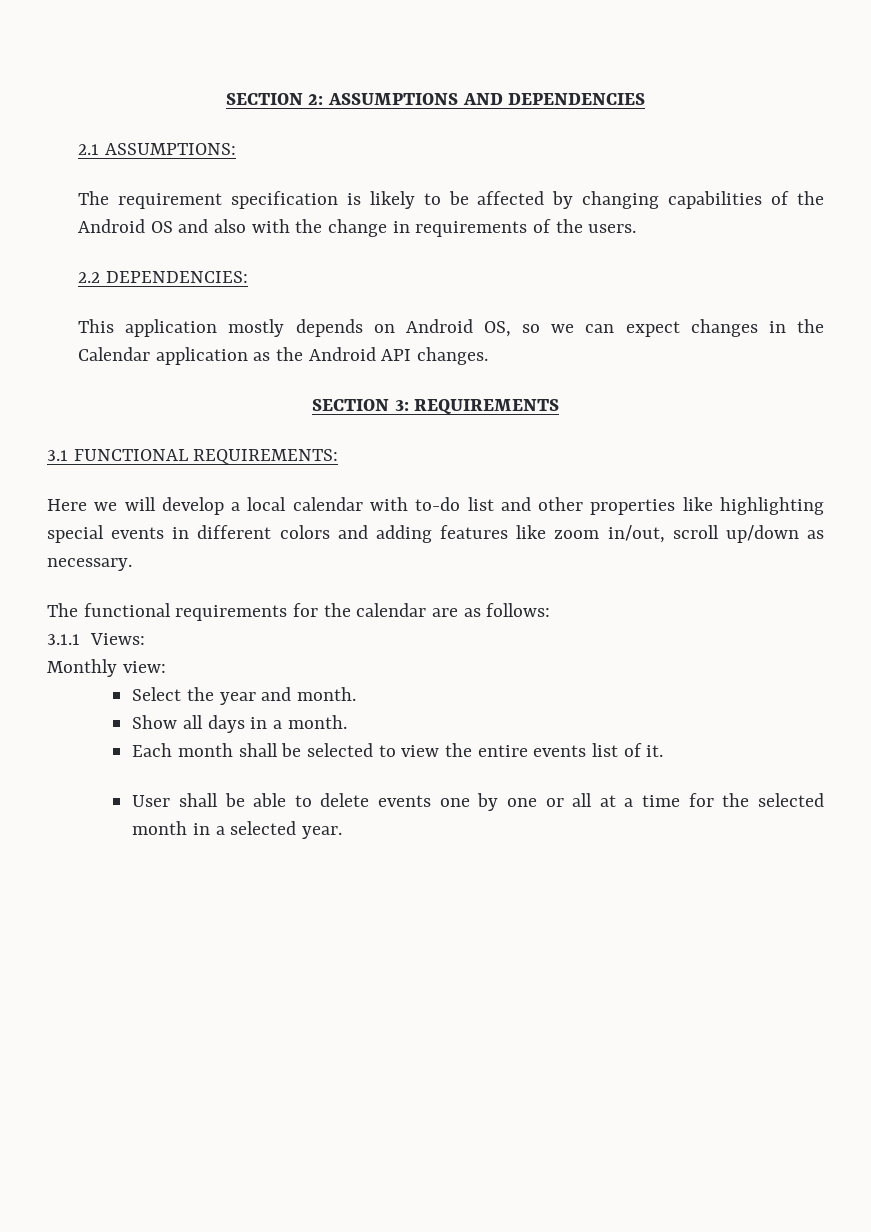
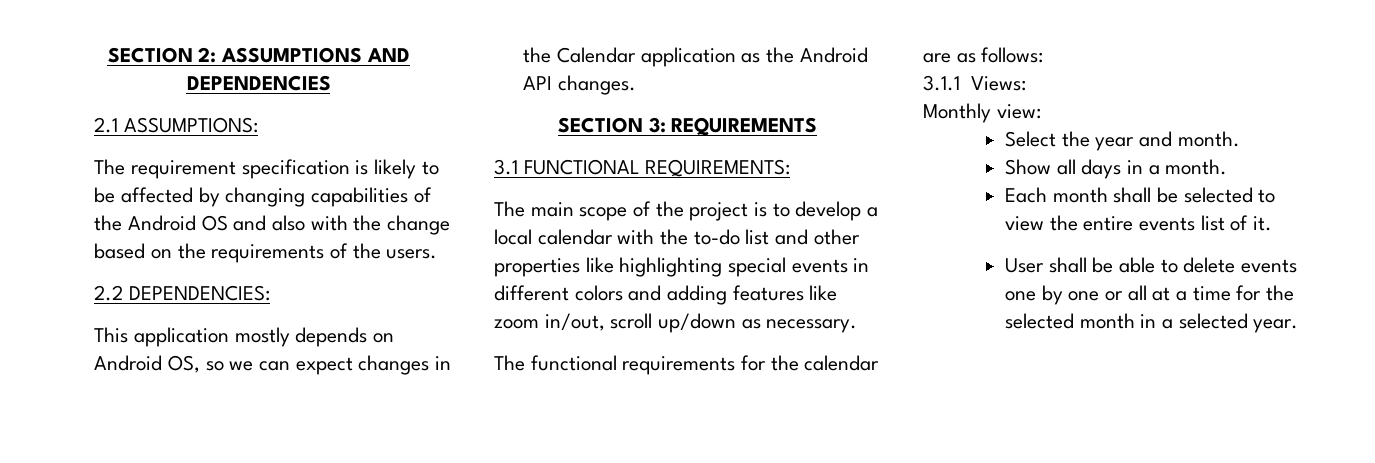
[392,221,410,233] in -> [94,243,206,259] based on the
[47,497,156,511] Here we will -> [494,201,790,221] The main scope of the project is to
(408, 504) none -> [660,229,689,245] the

